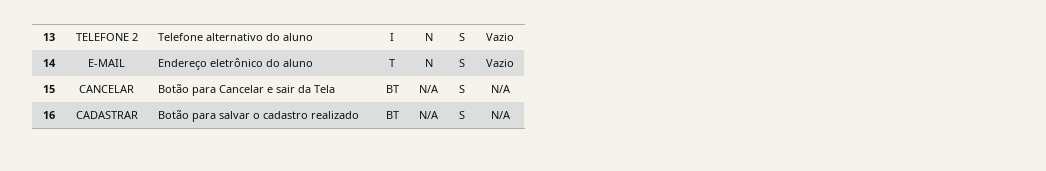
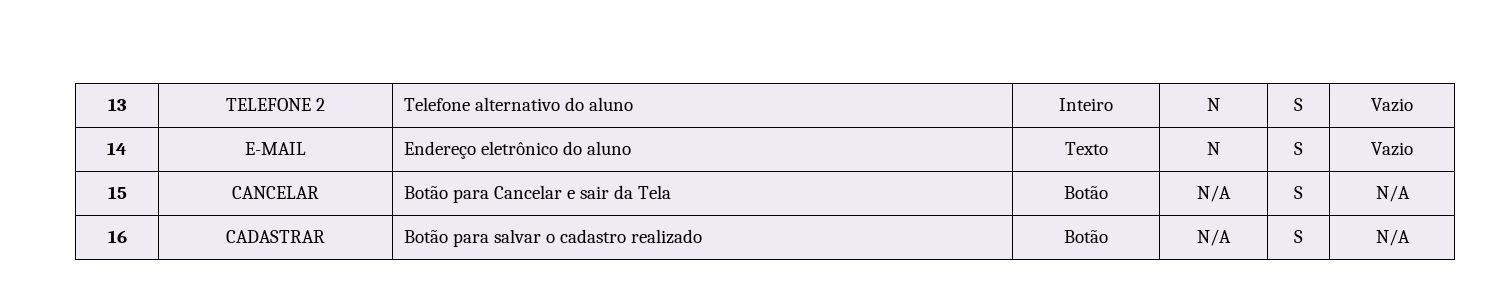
[390,33,394,41] I -> [1059,98,1113,111] Inteiro
[389,59,395,67] T -> [1064,142,1108,155] Texto
[385,85,399,93] BT -> [1064,186,1108,199] Botão
[385,111,399,119] BT -> [1064,230,1108,243] Botão

